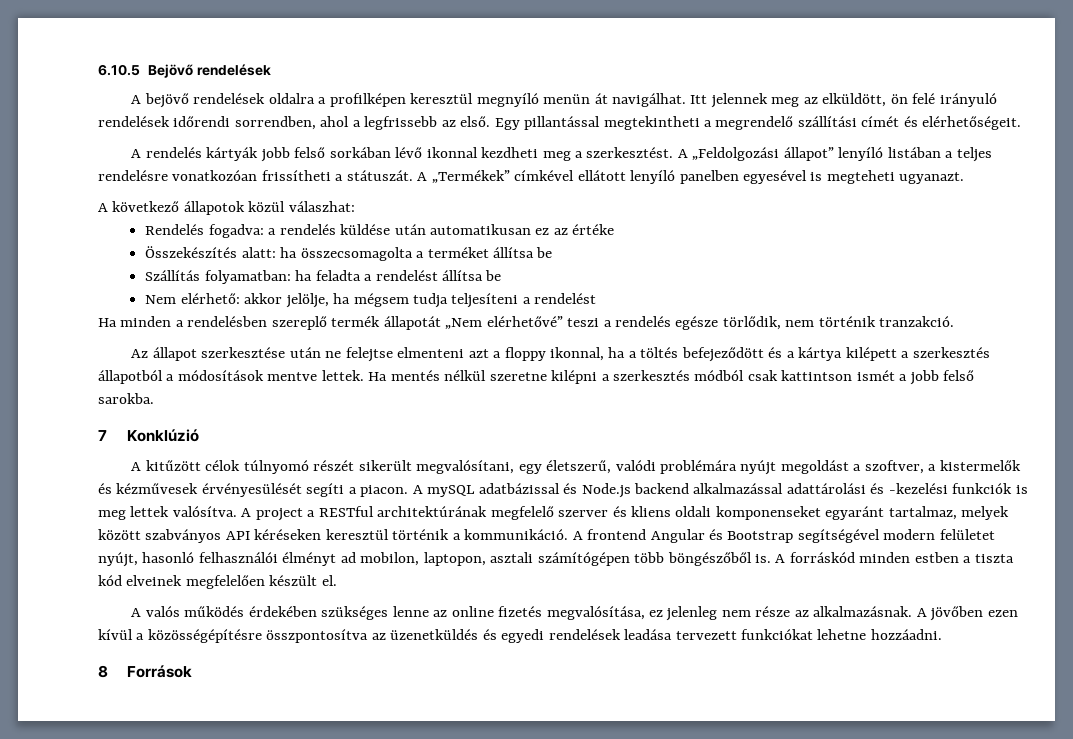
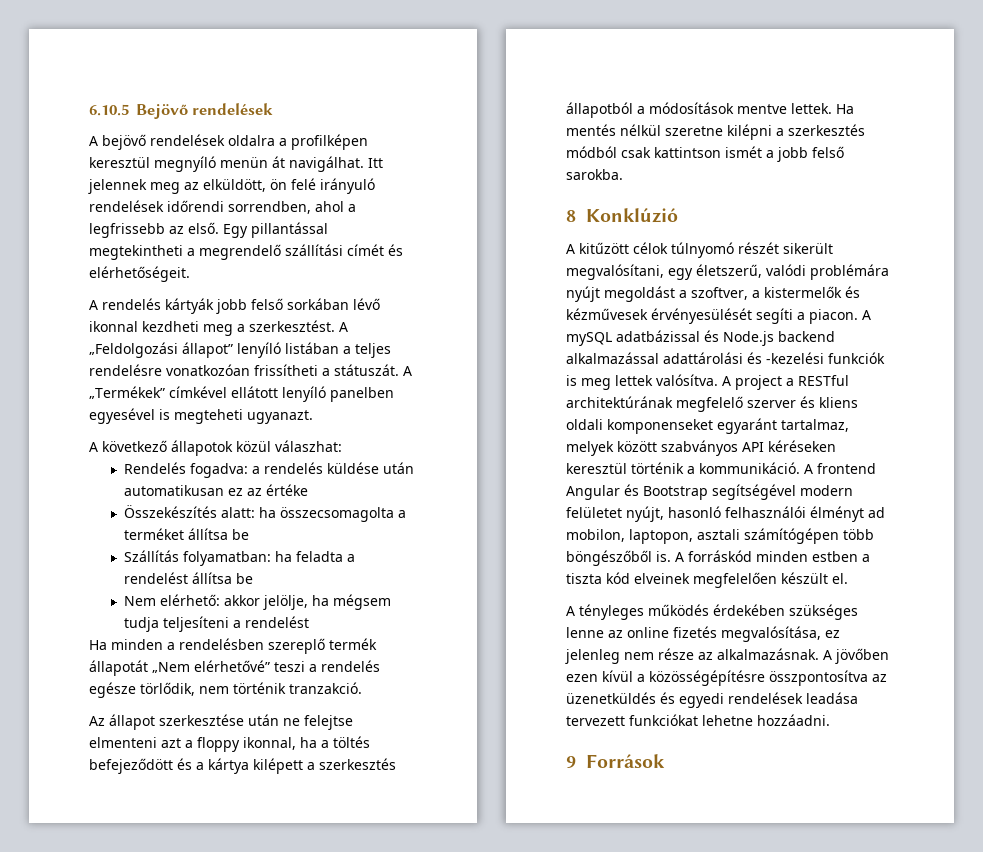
[98,430,107,441] 7 -> [566,210,576,222] 8
[145,606,180,617] valós -> [579,604,644,620] tényleges
[98,665,108,678] 8 -> [566,756,576,768] 9

